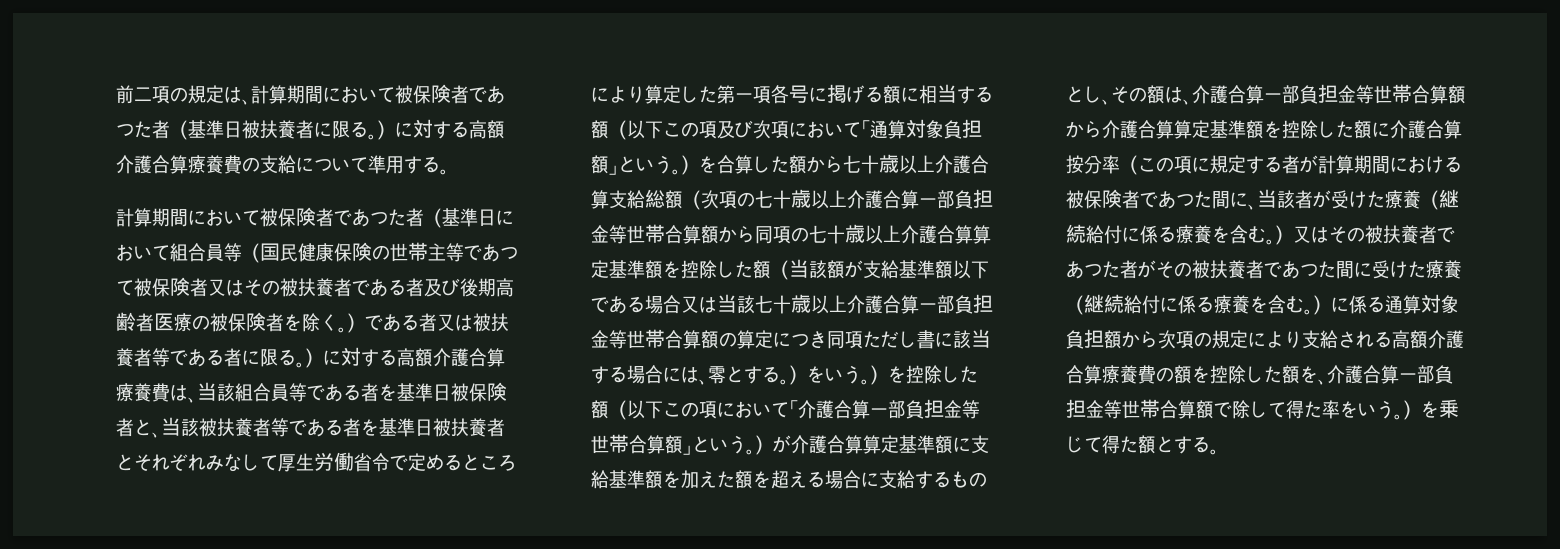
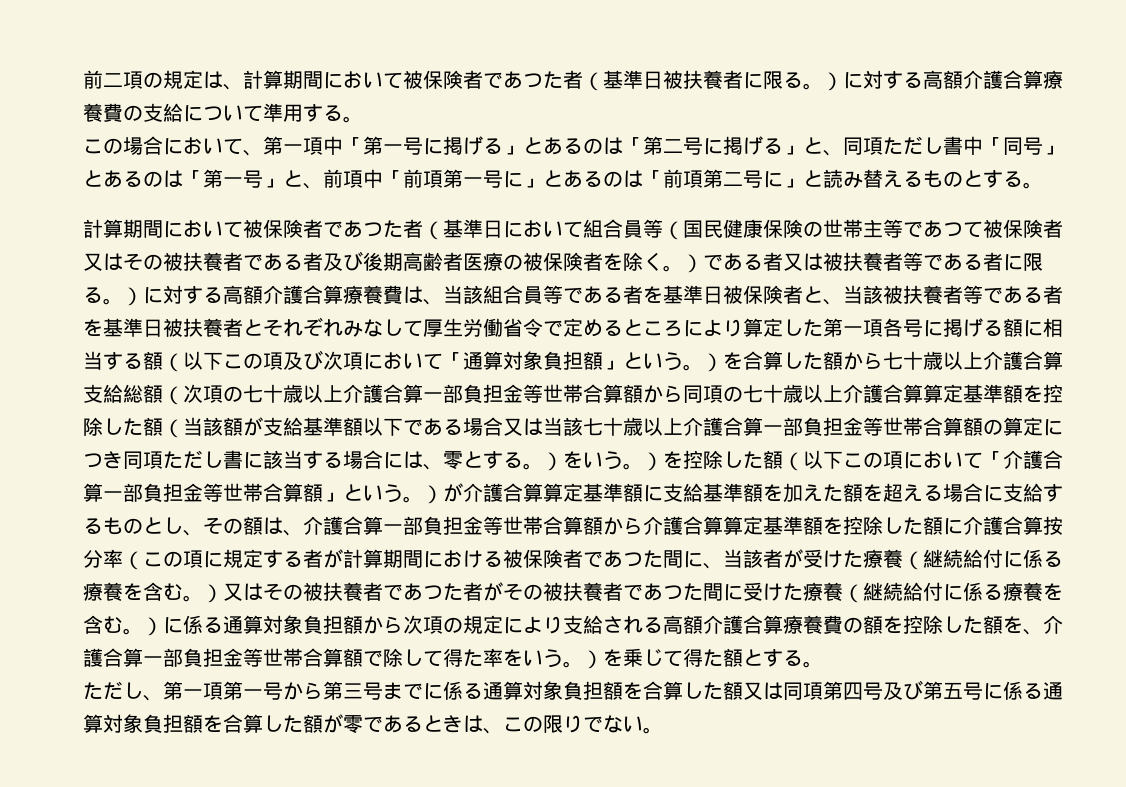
(449, 172) none -> [82,136,1063,156] [82,169,1043,189] // この場合において、第一項中「第一号に掲げる」とあるのは「第二号に掲げる」と、同項ただし書中「同号」とあるのは「第一号」と、前項中「前項第一号に」とあるのは「前項第二号に」と読み替えるものとする。
(1219, 452) none -> [82,680,1063,701] [82,714,663,734] // ただし、第一項第一号から第三号までに係る通算対象負担額を合算した額又は同項第四号及び第五号に係る通算対象負担額を合算した額が零であるときは、この限りでない。

